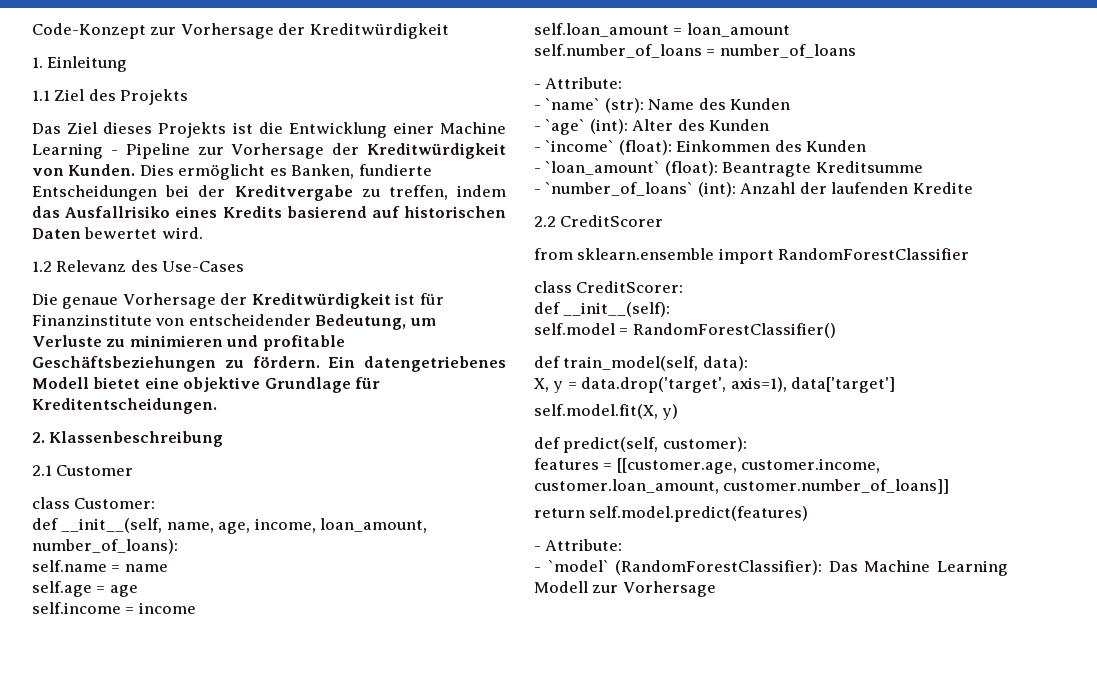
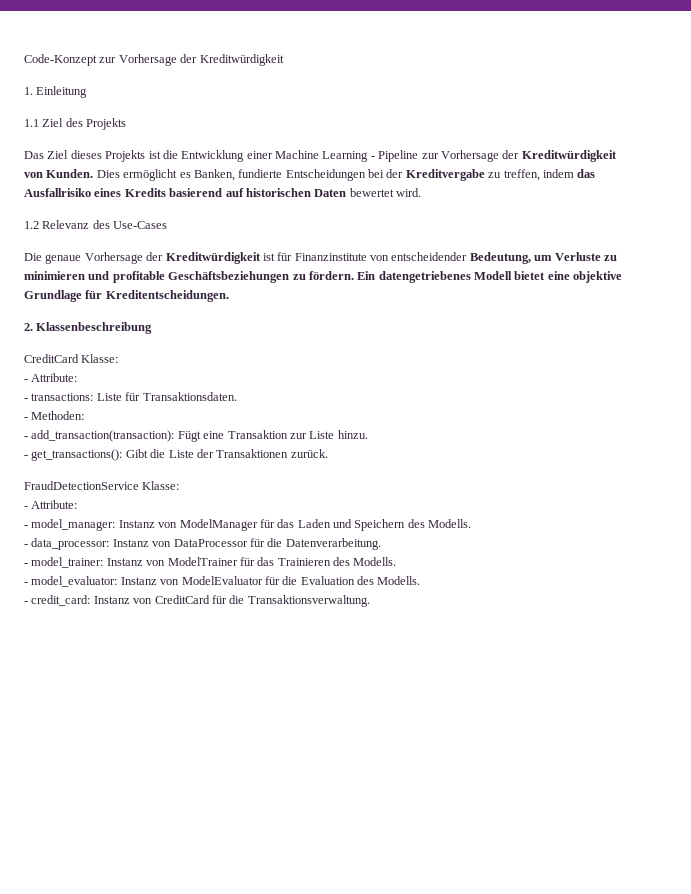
[32,465,134,476] [32,497,156,509] [32,518,428,534] [32,539,178,554] [32,560,168,572] [32,581,138,597] [32,602,196,614] [534,23,790,37] [534,44,856,58] [534,77,623,89] [534,98,791,113] [534,119,770,135] [534,140,867,155] [534,161,923,177] [534,182,973,197] [534,215,664,227] [534,248,970,264] [534,281,684,293] [534,302,671,317] [534,323,836,338] [534,356,748,371] [534,377,896,393] [534,404,679,420] [534,437,747,453] [534,458,881,474] [534,479,950,494] [534,506,809,522] [534,539,623,551] [534,560,1009,576] [534,581,716,597] 2.1 Customer // class Customer: // def __init__(self, name, age, income, loan_amount, number_of_loans): // self.name = name // self.age = age // self.income = income // self.loan_amount = loan_amount // self.number_of_loans = number_of_loans // - Attribute: // - `name` (str): Name des Kunden // - `age` (int): Alter des Kunden // - `income` (float): Einkommen des Kunden // - `loan_amount` (float): Beantragte Kreditsumme // - `number_of_loans` (int): Anzahl der laufenden Kredite // 2.2 CreditScorer // from sklearn.ensemble import RandomForestClassifier // class CreditScorer: // def __init__(self): // self.model = RandomForestClassifier() // def train_model(self, data): // X, y = data.drop('target', axis=1), data['target'] // self.model.fit(X, y) // def predict(self, customer): // features = [[customer.age, customer.income, customer.loan_amount, customer.number_of_loans]] // return self.model.predict(features) // - Attribute: // - `model` (RandomForestClassifier): Das Machine Learning Modell zur Vorhersage -> [24,354,119,363] [24,373,78,382] [24,392,237,401] [24,411,85,420] [24,430,368,442] [24,449,328,461] [24,481,180,490] [24,500,78,509] [24,519,472,531] [24,538,381,550] [24,557,397,568] [24,576,421,587] [24,595,370,607] CreditCard Klasse: // - Attribute: // - transactions: Liste für Transaktionsdaten. // - Methoden: // - add_transaction(transaction): Fügt eine Transaktion zur Liste hinzu. // - get_transactions(): Gibt die Liste der Transaktionen zurück. // FraudDetectionService Klasse: // - Attribute: // - model_manager: Instanz von ModelManager für das Laden und Speichern des Modells. // - data_processor: Instanz von DataProcessor für die Datenverarbeitung. // - model_trainer: Instanz von ModelTrainer für das Trainieren des Modells. // - model_evaluator: Instanz von ModelEvaluator für die Evaluation des Modells. // - credit_card: Instanz von CreditCard für die Transaktionsverwaltung.

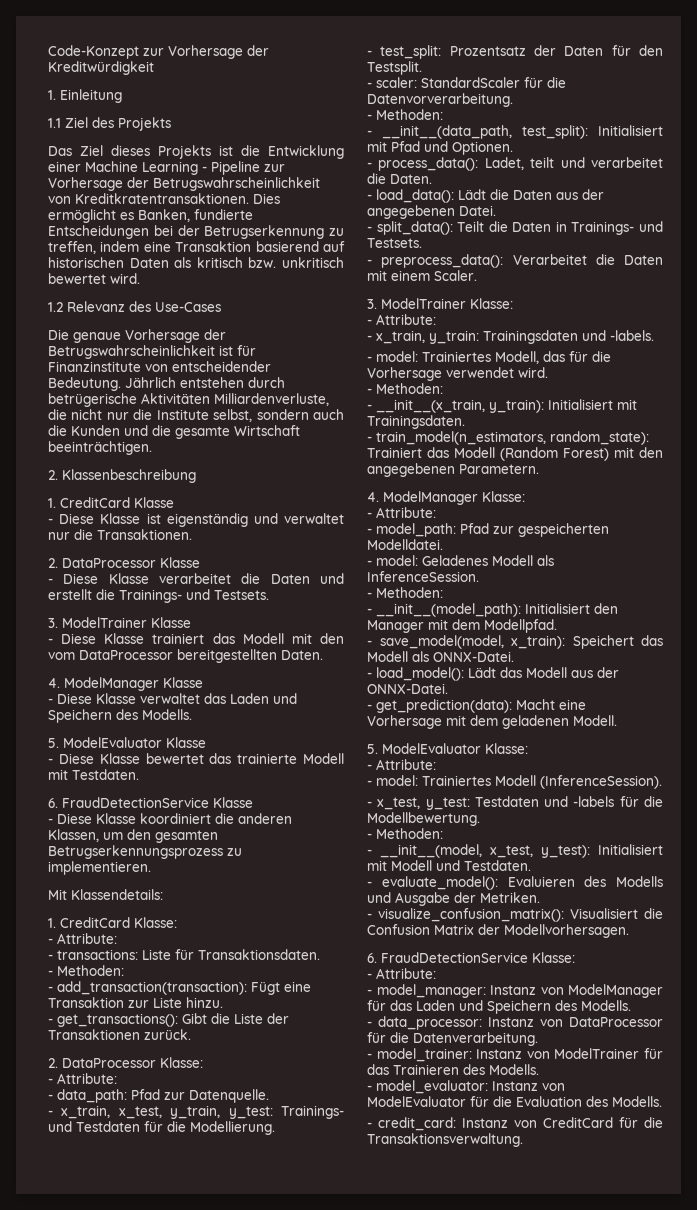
[521,150,617,162] [24,169,94,178] Kreditwürdigkeit von Kunden. -> [153,177,320,191] [48,193,249,204] Betrugswahrscheinlichkeit von Kreditkratentransaktionen.
[405,169,485,181] Kreditvergabe -> [204,225,325,239] Betrugserkennung
[577,169,596,178] [24,188,347,197] das Ausfallrisiko eines Kredits basierend auf historischen Daten -> [143,241,345,252] [48,257,344,268] eine Transaktion basierend auf historischen Daten als kritisch bzw. unkritisch
[165,252,261,264] Kreditwürdigkeit -> [48,345,215,359] Betrugswahrscheinlichkeit
[469,252,617,264] [24,271,623,283] [24,290,229,302] [24,322,153,334] Bedeutung, um Verluste zu minimieren und profitable Geschäftsbeziehungen zu fördern. Ein datengetriebenes Modell bietet eine objektive Grundlage für Kreditentscheidungen. // 2. Klassenbeschreibung // -> [48,377,285,391] [48,393,329,407] [48,409,344,422] [48,425,300,439] [48,441,152,455] [48,469,196,483] [48,497,174,508] [48,513,344,527] [48,529,192,540] [48,557,200,568] [48,573,344,584] [48,589,269,603] [48,617,191,628] [48,633,344,644] [48,649,323,663] [48,677,203,691] [48,693,297,704] [48,709,192,723] [48,737,206,748] [48,753,344,764] [48,769,139,780] [48,797,253,808] [48,813,292,824] [48,829,218,843] [48,845,242,859] [48,861,151,875] [48,889,163,900] [48,918,56,928] Bedeutung. Jährlich entstehen durch betrügerische Aktivitäten Milliardenverluste, die nicht nur die Institute selbst, sondern auch die Kunden und die gesamte Wirtschaft beeinträchtigen. // 2. Klassenbeschreibung // 1. CreditCard Klasse // - Diese Klasse ist eigenständig und verwaltet nur die Transaktionen. // 2. DataProcessor Klasse // - Diese Klasse verarbeitet die Daten und erstellt die Trainings- und Testsets. // 3. ModelTrainer Klasse // - Diese Klasse trainiert das Modell mit den vom DataProcessor bereitgestellten Daten. // 4. ModelManager Klasse // - Diese Klasse verwaltet das Laden und Speichern des Modells. // 5. ModelEvaluator Klasse // - Diese Klasse bewertet das trainierte Modell mit Testdaten. // 6. FraudDetectionService Klasse // - Diese Klasse koordiniert die anderen Klassen, um den gesamten Betrugserkennungsprozess zu implementieren. // Mit Klassendetails: // 1.
(328, 453) none -> [48,1057,203,1068] [48,1073,117,1084] [48,1089,269,1103] [48,1105,344,1119] [48,1121,275,1135] [367,45,663,59] [367,61,422,75] [367,77,566,88] [367,93,513,107] [367,109,443,120] [367,125,663,139] [367,141,513,155] [367,157,663,171] [367,173,432,184] [367,189,604,203] [367,205,496,219] [367,221,663,235] [367,238,422,248] [367,254,663,268] [367,270,477,281] [367,298,513,309] [367,314,436,325] [367,330,654,344] [367,351,611,364] [367,367,548,381] [367,383,443,394] [367,399,637,413] [367,415,465,429] [367,431,649,445] [367,447,663,461] [367,463,539,477] [367,491,525,505] [367,507,436,518] [367,523,609,537] [367,539,443,550] [367,555,554,566] [367,571,479,582] [367,587,443,598] [367,603,618,617] [367,619,557,633] [367,635,663,649] [367,651,514,662] [367,667,619,681] [367,683,448,694] [367,699,586,713] [367,715,617,729] [367,743,528,754] [367,759,436,770] [367,775,662,789] [367,796,663,810] [367,812,480,826] [367,828,443,839] [367,844,663,858] [367,860,531,871] [367,876,663,890] [367,892,540,906] [367,908,663,922] [367,924,629,938] [367,953,377,963] 2. DataProcessor Klasse: // - Attribute: // - data_path: Pfad zur Datenquelle. // - x_train, x_test, y_train, y_test: Trainings- und Testdaten für die Modellierung. // - test_split: Prozentsatz der Daten für den Testsplit. // - scaler: StandardScaler für die Datenvorverarbeitung. // - Methoden: // - __init__(data_path, test_split): Initialisiert mit Pfad und Optionen. // - process_data(): Ladet, teilt und verarbeitet die Daten. // - load_data(): Lädt die Daten aus der angegebenen Datei. // - split_data(): Teilt die Daten in Trainings- und Testsets. // - preprocess_data(): Verarbeitet die Daten mit einem Scaler. // 3. ModelTrainer Klasse: // - Attribute: // - x_train, y_train: Trainingsdaten und -labels. // - model: Trainiertes Modell, das für die Vorhersage verwendet wird. // - Methoden: // - __init__(x_train, y_train): Initialisiert mit Trainingsdaten. // - train_model(n_estimators, random_state): Trainiert das Modell (Random Forest) mit den angegebenen Parametern. // 4. ModelManager Klasse: // - Attribute: // - model_path: Pfad zur gespeicherten Modelldatei. // - model: Geladenes Modell als InferenceSession. // - Methoden: // - __init__(model_path): Initialisiert den Manager mit dem Modellpfad. // - save_model(model, x_train): Speichert das Modell als ONNX-Datei. // - load_model(): Lädt das Modell aus der ONNX-Datei. // - get_prediction(data): Macht eine Vorhersage mit dem geladenen Modell. // 5. ModelEvaluator Klasse: // - Attribute: // - model: Trainiertes Modell (InferenceSession). // - x_test, y_test: Testdaten und -labels für die Modellbewertung. // - Methoden: // - __init__(model, x_test, y_test): Initialisiert mit Modell und Testdaten. // - evaluate_model(): Evaluieren des Modells und Ausgabe der Metriken. // - visualize_confusion_matrix(): Visualisiert die Confusion Matrix der Modellvorhersagen. // 6.

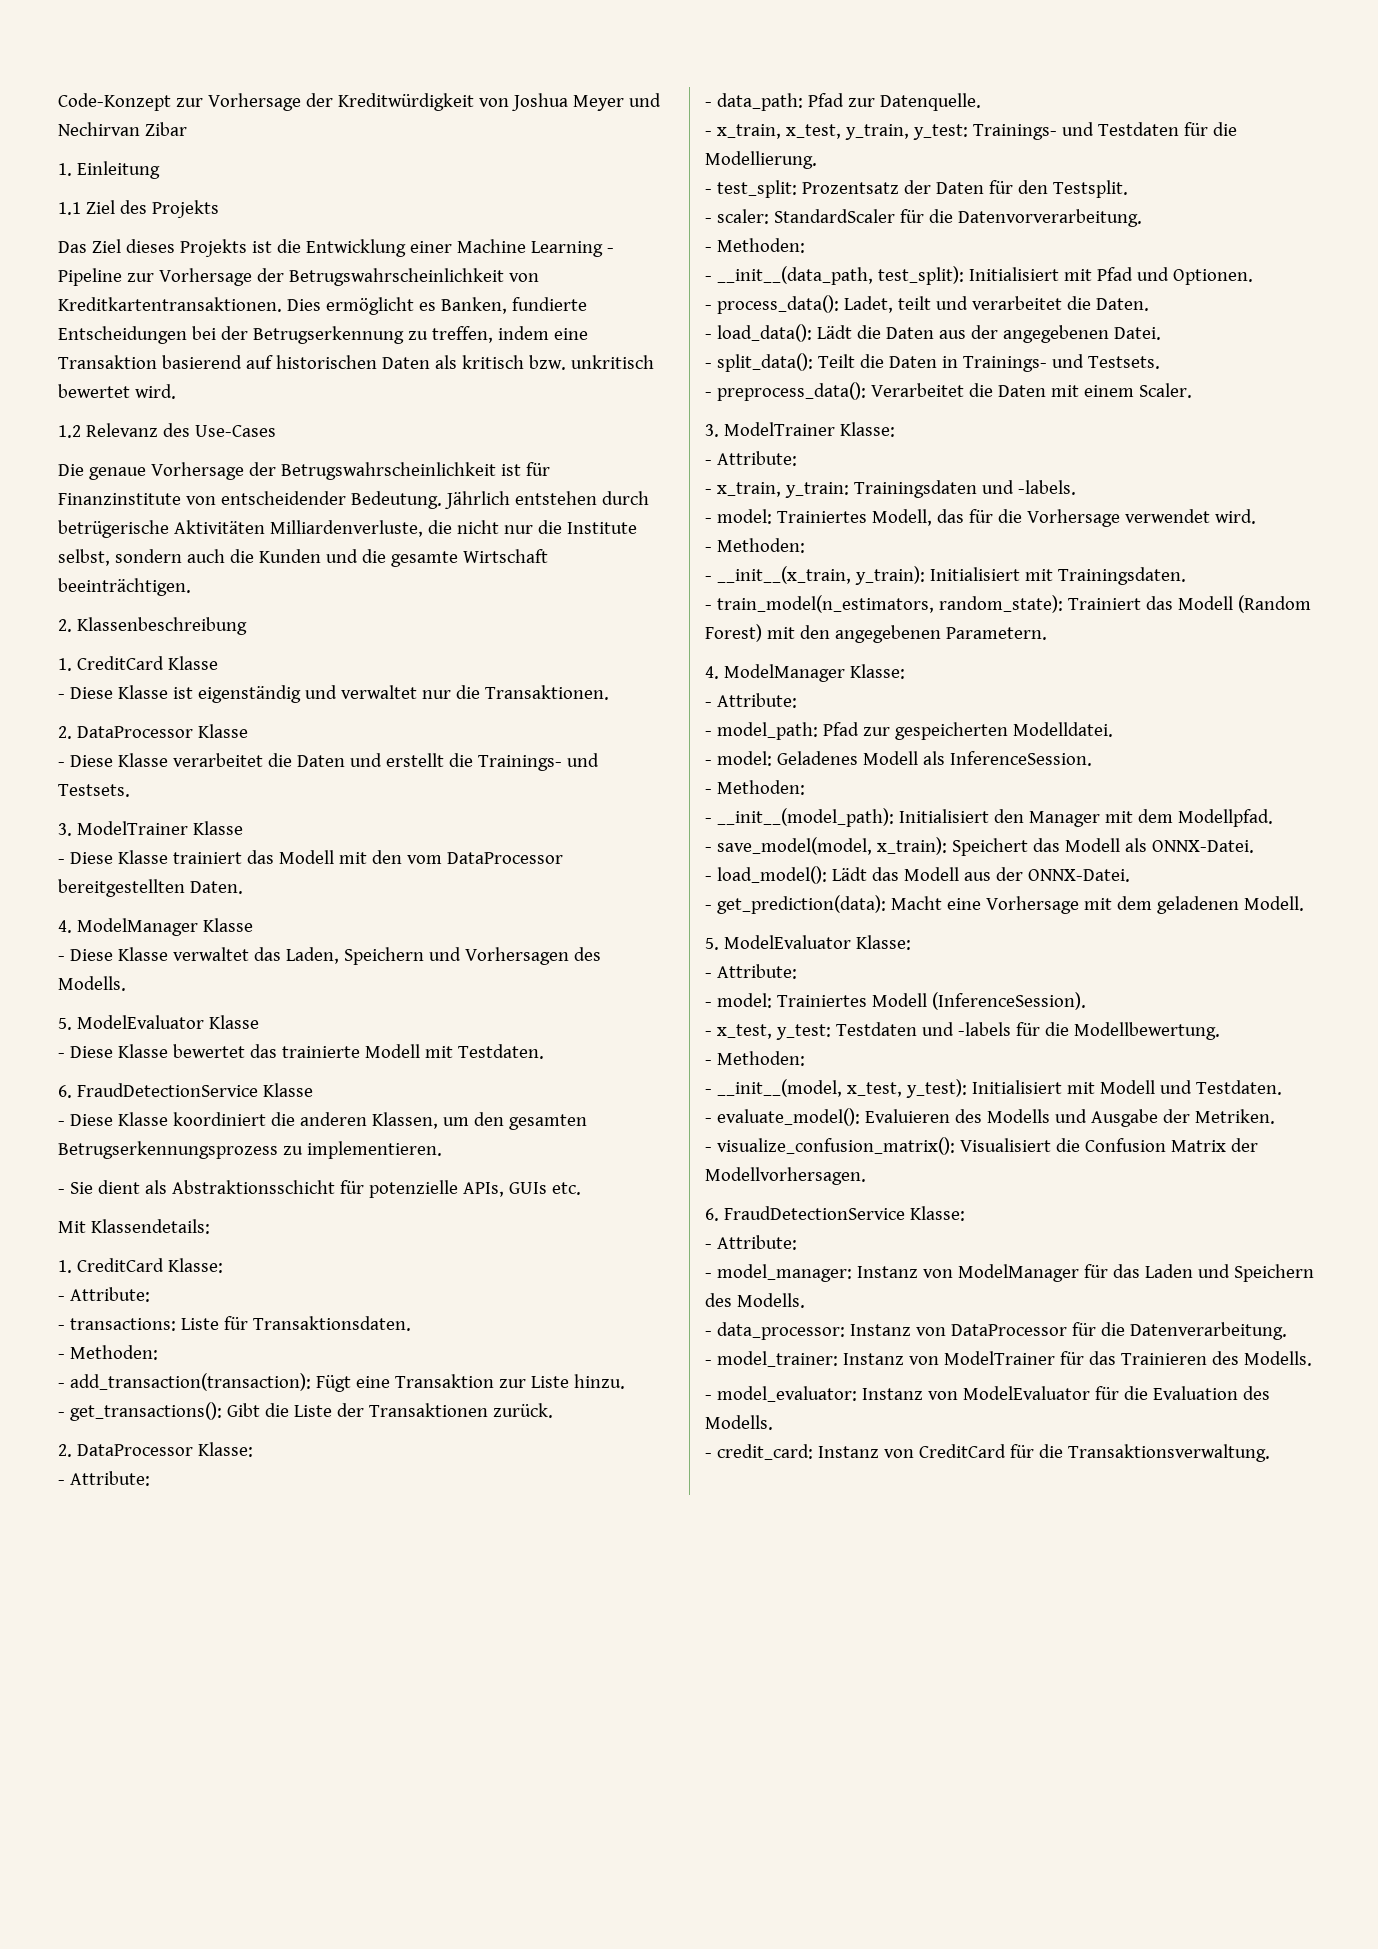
(154, 68) none -> [478,93,661,111] [58,122,187,136] von Joshua Meyer und Nechirvan Zibar
[75,193,249,204] Kreditkratentransaktionen. -> [58,297,282,312] Kreditkartentransaktionen.
[230,693,297,704] [48,709,112,723] Laden und Speichern -> [285,947,569,965] Laden, Speichern und Vorhersagen
(151, 868) none -> [58,1180,581,1198] // - Sie dient als Abstraktionsschicht für potenzielle APIs, GUIs etc.

